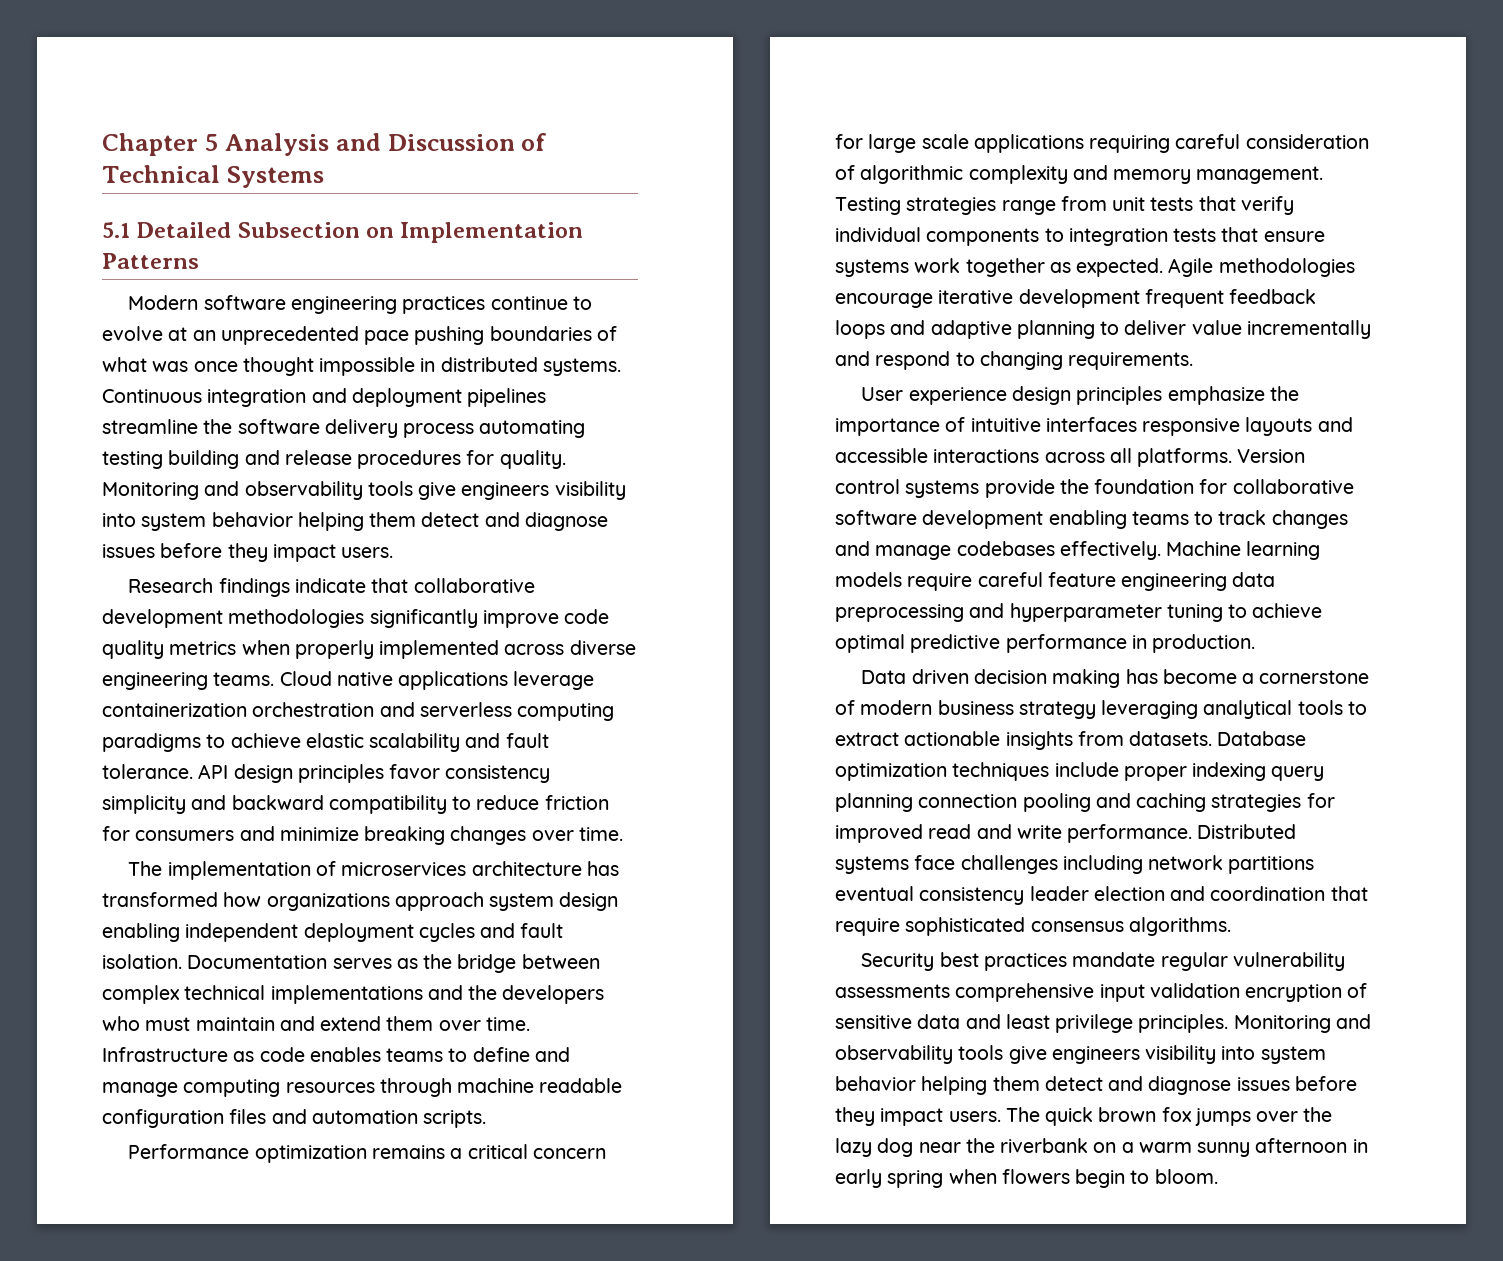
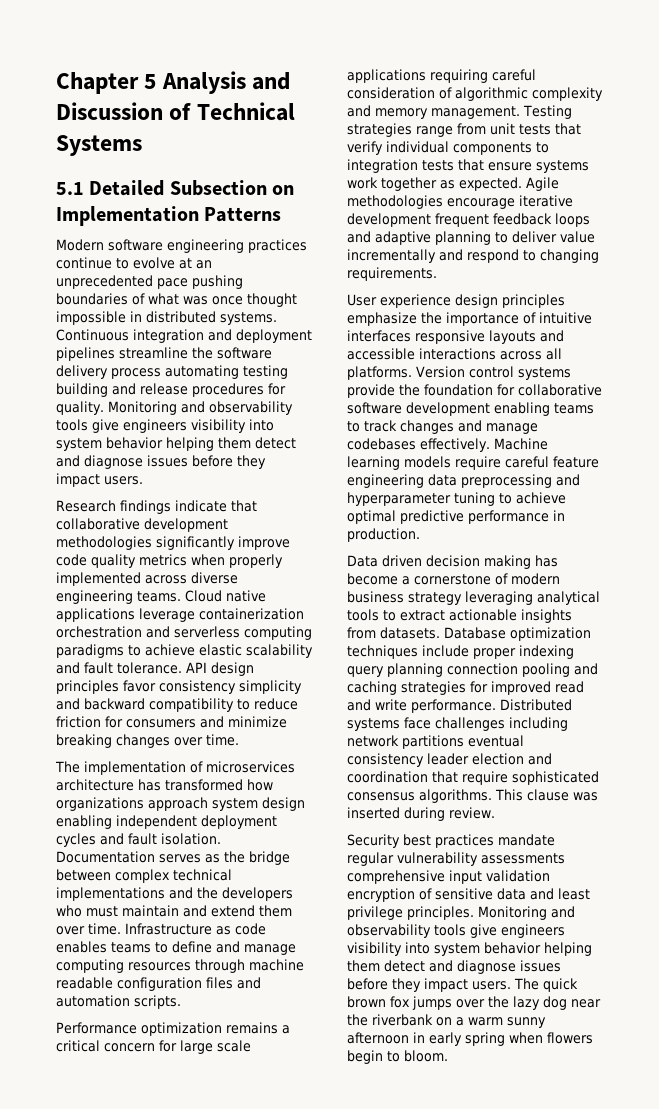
(1231, 926) none -> [495,789,598,801] [347,807,495,821] This clause was inserted during review.

